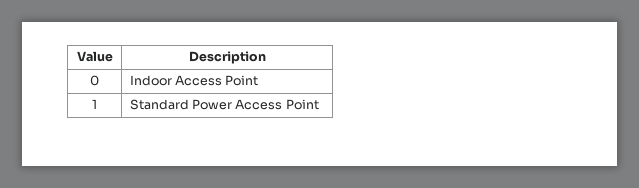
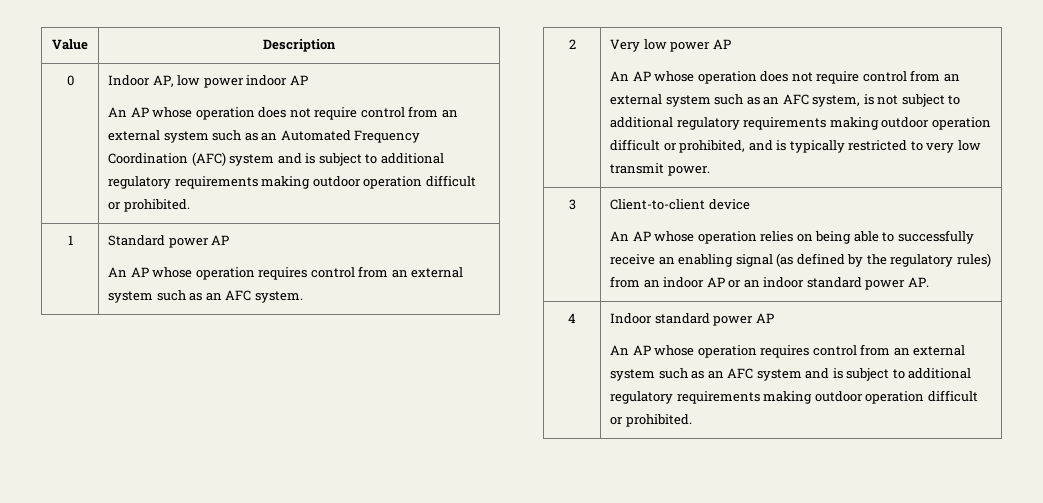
[175,75,259,86] [92,99,97,109] [129,99,319,110] Access Point // 1 | Standard Power Access Point -> [152,75,308,88] [108,106,458,120] [108,130,421,143] [108,152,444,166] [108,175,476,189] [108,199,190,212] [67,235,73,245] [108,235,230,248] [108,266,464,280] [108,290,303,303] [568,39,576,49] [610,39,731,52] [610,70,960,84] [610,94,961,107] [610,117,991,130] [610,139,981,153] [610,163,710,176] [568,199,576,210] [610,199,750,210] [610,230,974,244] [610,253,991,267] [610,276,929,290] [568,313,576,323] [610,313,774,326] [610,344,966,358] [610,368,972,381] [610,390,978,404] [610,414,692,427] AP, low power indoor AP // An AP whose operation does not require control from an external system such as an Automated Frequency Coordination (AFC) system and is subject to additional regulatory requirements making outdoor operation difficult or prohibited. // 1 | Standard power AP // An AP whose operation requires control from an external system such as an AFC system. // 2 | Very low power AP // An AP whose operation does not require control from an external system such as an AFC system, is not subject to additional regulatory requirements making outdoor operation difficult or prohibited, and is typically restricted to very low transmit power. // 3 | Client-to-client device // An AP whose operation relies on being able to successfully receive an enabling signal (as defined by the regulatory rules) from an indoor AP or an indoor standard power AP. // 4 | Indoor standard power AP // An AP whose operation requires control from an external system such as an AFC system and is subject to additional regulatory requirements making outdoor operation difficult or prohibited.

